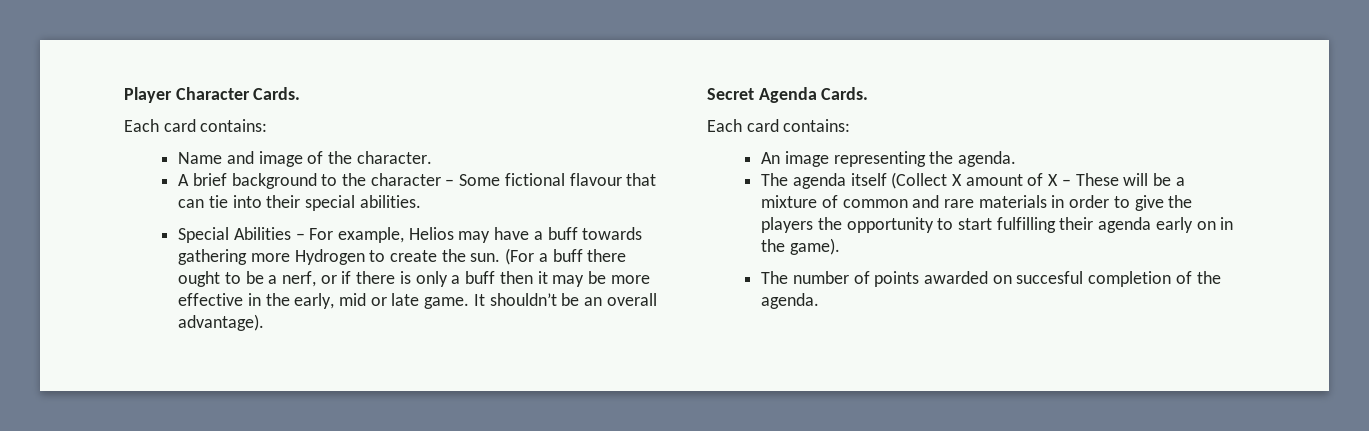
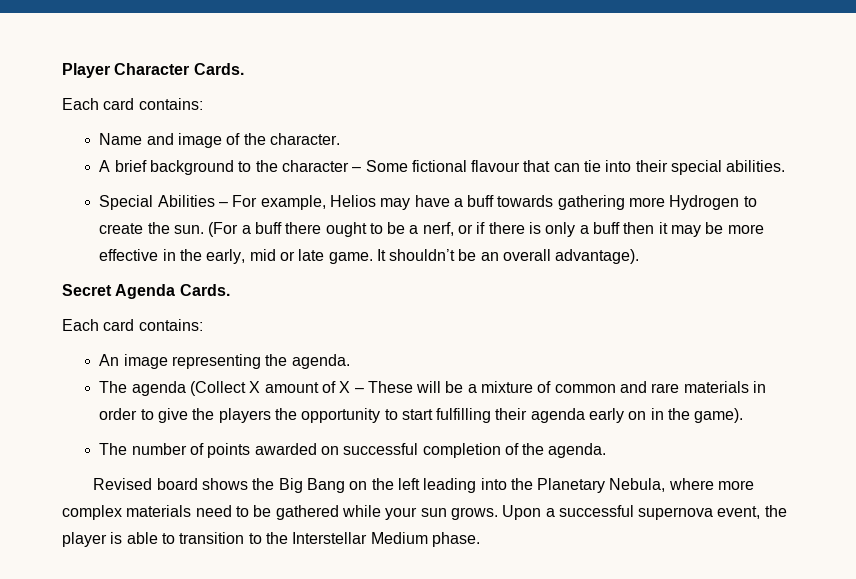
[850,173,887,186] itself -> (186, 388) none
[1016,271,1084,284] succesful -> [343,443,419,455] successful
(820, 301) none -> [93,478,755,493] [62,505,787,520] [62,532,480,547] // Revised board shows the Big Bang on the left leading into the Planetary Nebula, where more complex materials need to be gathered while your sun grows. Upon a successful supernova event, the player is able to transition to the Interstellar Medium phase.

